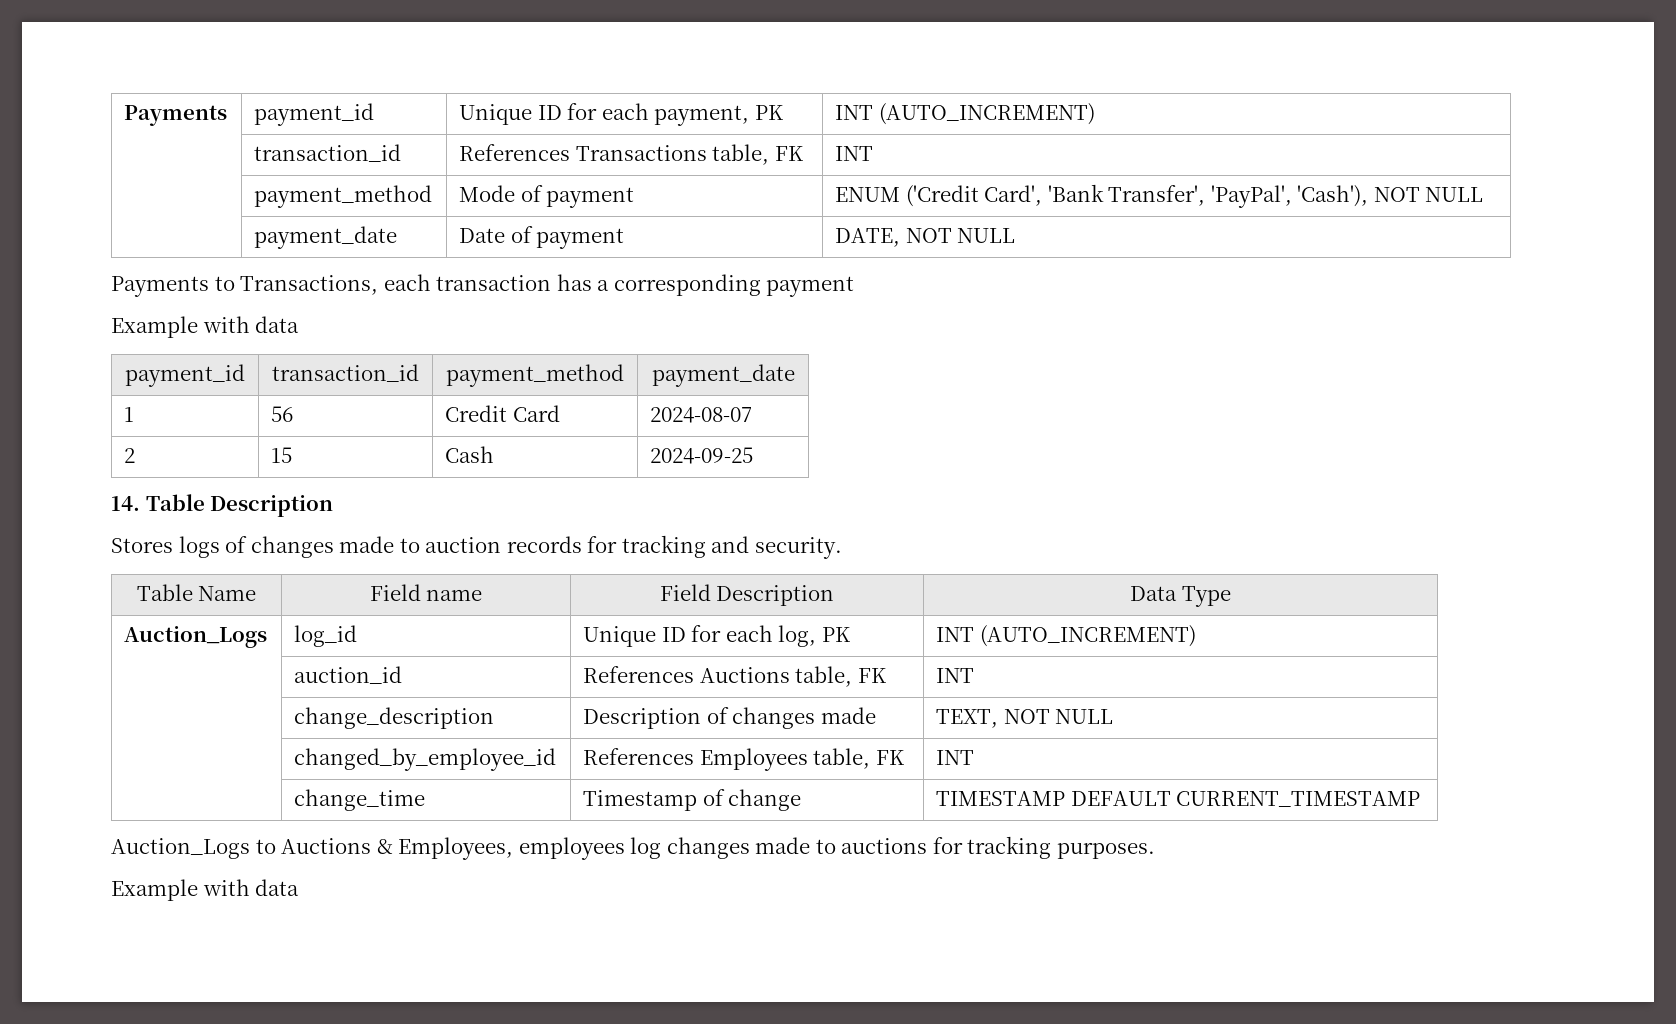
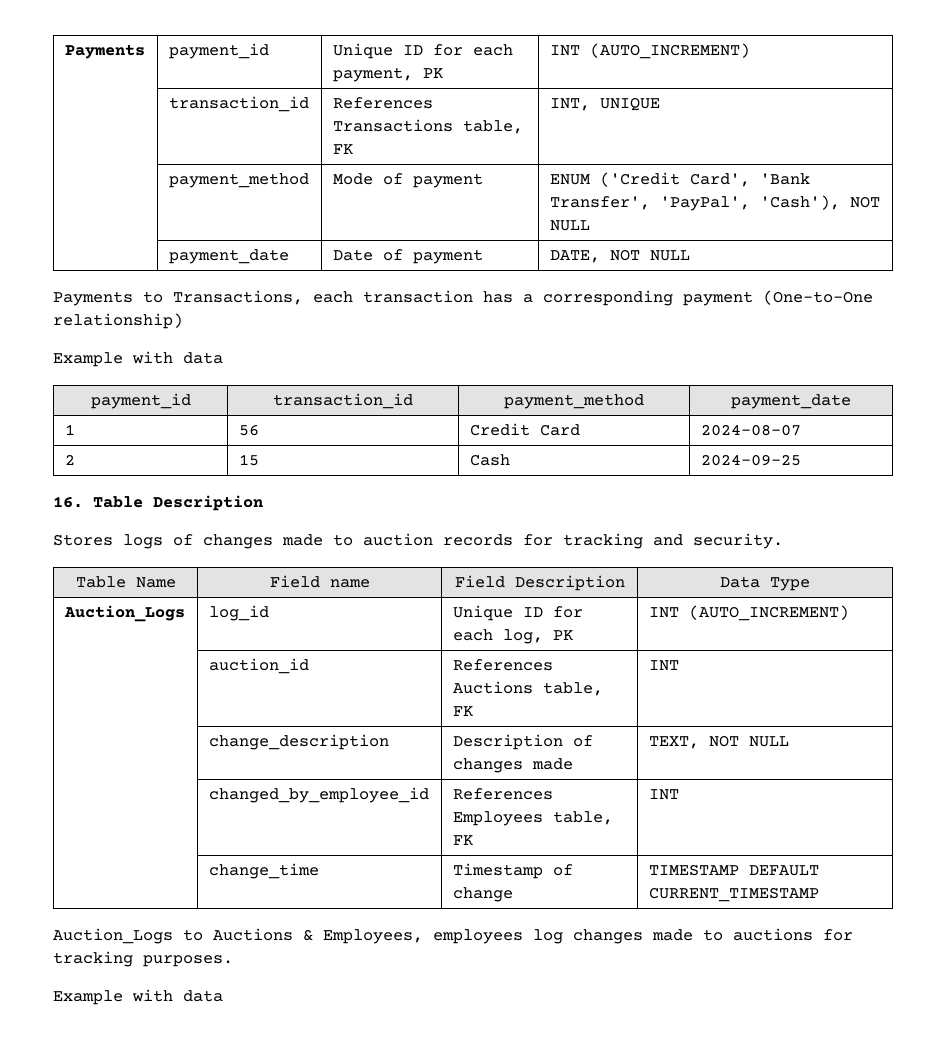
[835,146,874,161] INT -> [549,97,660,111] INT, UNIQUE
(855, 286) none -> [763,290,873,305] [53,313,183,329] (One-to-One relationship)
[111,496,140,511] 14. -> [53,496,83,508] 16.

